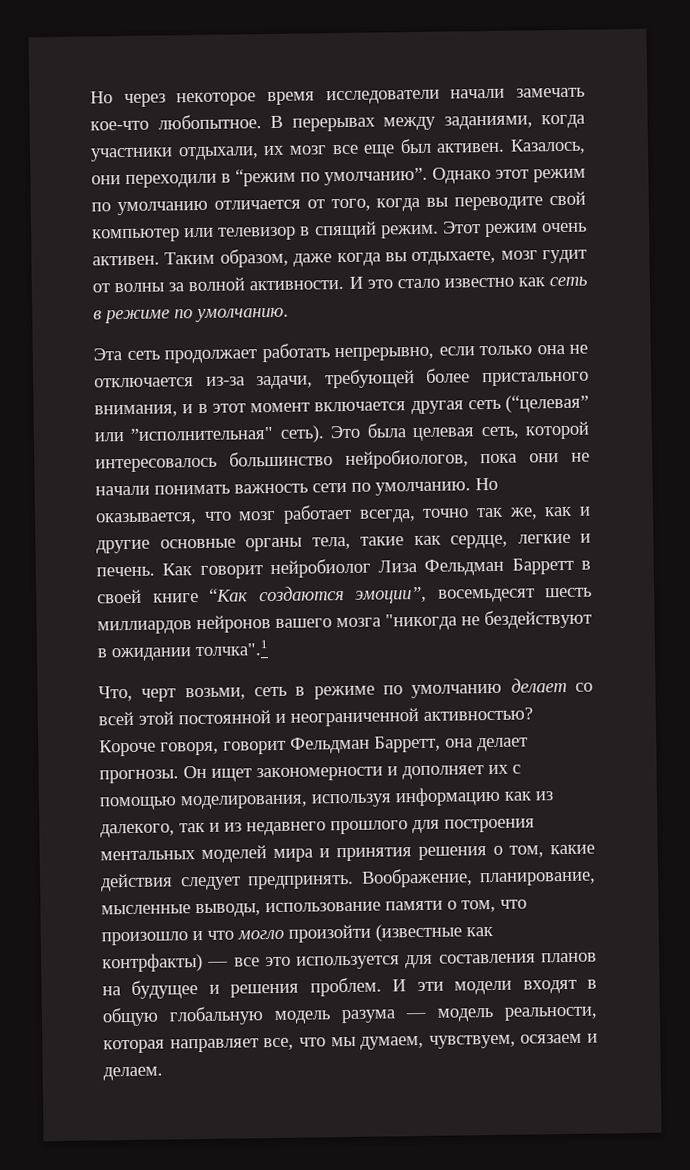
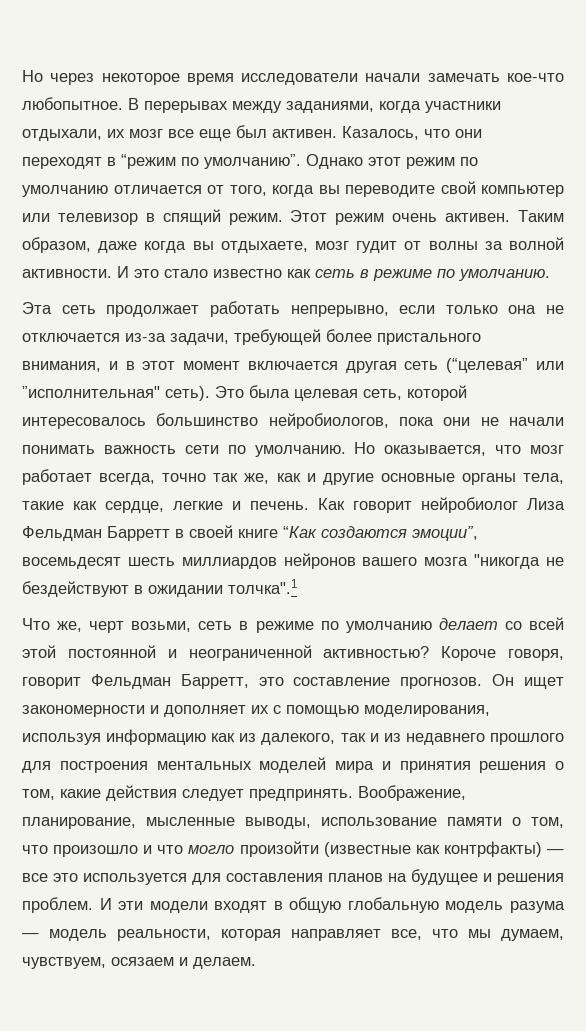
[91,173,217,188] они переходили -> [424,129,482,138] [22,157,102,169] что они переходят
[98,685,133,702] Что, -> [22,618,83,632] Что же,
[445,737,528,752] [99,769,179,784] она делает прогнозы. -> [258,677,483,689] это составление прогнозов.

